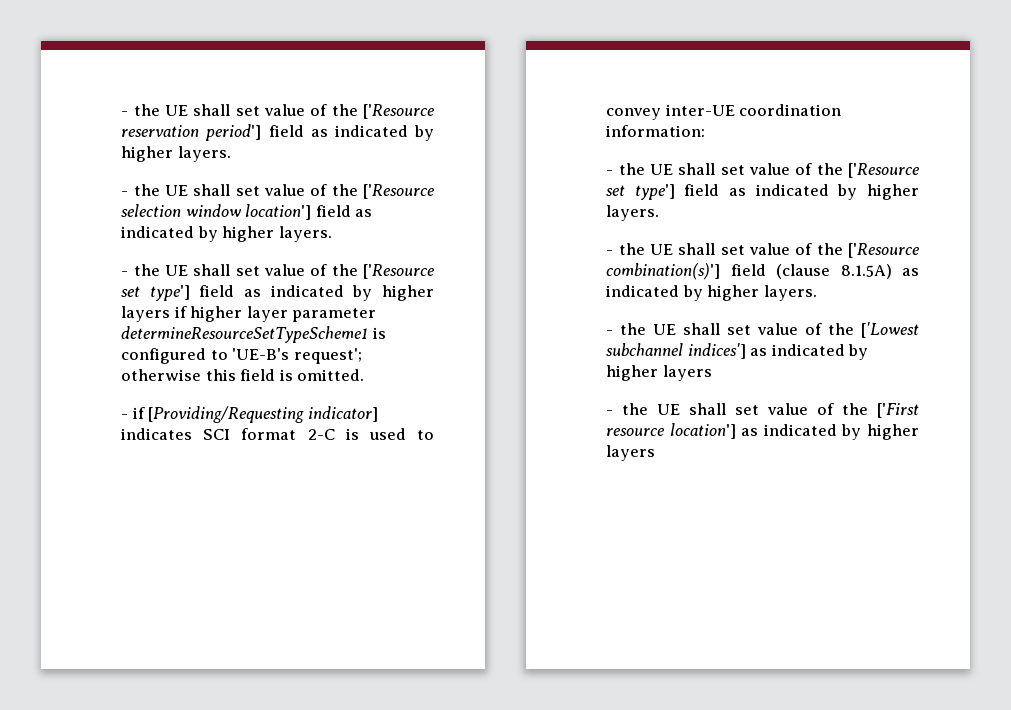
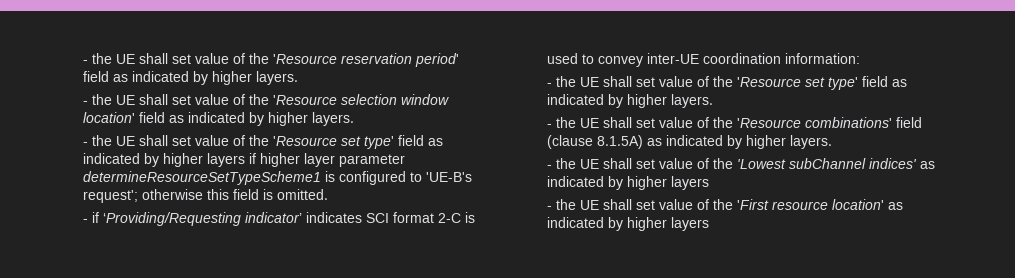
[121,104,436,119] [121,124,262,141] - the UE shall set value of the ['Resource reservation period'] -> [83,53,460,67] - the UE shall set value of the 'Resource reservation period'
[363,184,436,199] ['Resource -> [273,95,338,105] 'Resource
[245,204,312,220] location'] -> [83,112,136,123] location'
[363,264,436,279] [121,285,190,301] ['Resource set type'] -> [273,136,395,149] 'Resource set type'
[148,406,378,423] [Providing/Requesting indicator] -> [103,212,303,226] ‘Providing/Requesting indicator’
[848,163,921,178] [606,184,675,200] ['Resource set type'] -> [737,77,859,90] 'Resource set type'
[848,243,921,258] [606,263,721,280] ['Resource combination(s)'] -> [737,117,893,128] 'Resource combinations'
[861,322,920,338] [606,343,746,359] ['Lowest subchannel indices'] -> [737,158,918,169] 'Lowest subChannel indices'
[877,403,920,418] [606,423,736,439] ['First resource location'] -> [737,199,885,210] 'First resource location'

